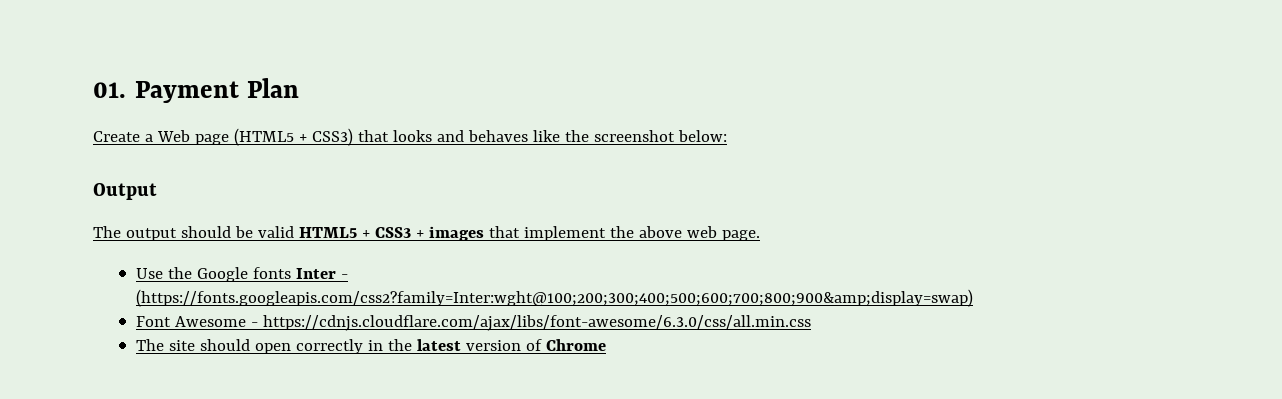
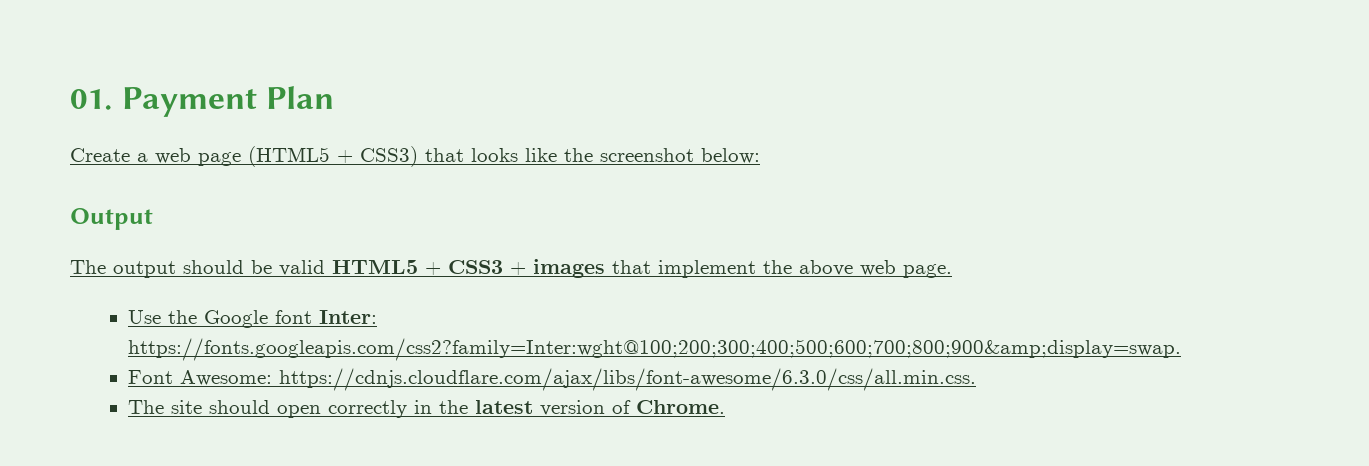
[156,130,190,142] Web -> [155,148,191,164] web
[436,130,528,142] and behaves -> (518, 155) none
[253,267,349,279] [136,289,974,307] [136,315,812,331] fonts Inter - (https://fonts.googleapis.com/css2?family=Inter:wght@100;200;300;400;500;600;700;800;900&amp;display=swap) // Font Awesome - https://cdnjs.cloudflare.com/ajax/libs/font-awesome/6.3.0/css/all.min.css -> [275,310,378,324] [128,338,1182,361] [128,368,977,391] font Inter: https://fonts.googleapis.com/css2?family=Inter:wght@100;200;300;400;500;600;700;800;900&amp;display=swap. // Font Awesome: https://cdnjs.cloudflare.com/ajax/libs/font-awesome/6.3.0/css/all.min.css.
[546,339,607,351] Chrome -> [636,400,726,414] Chrome.

